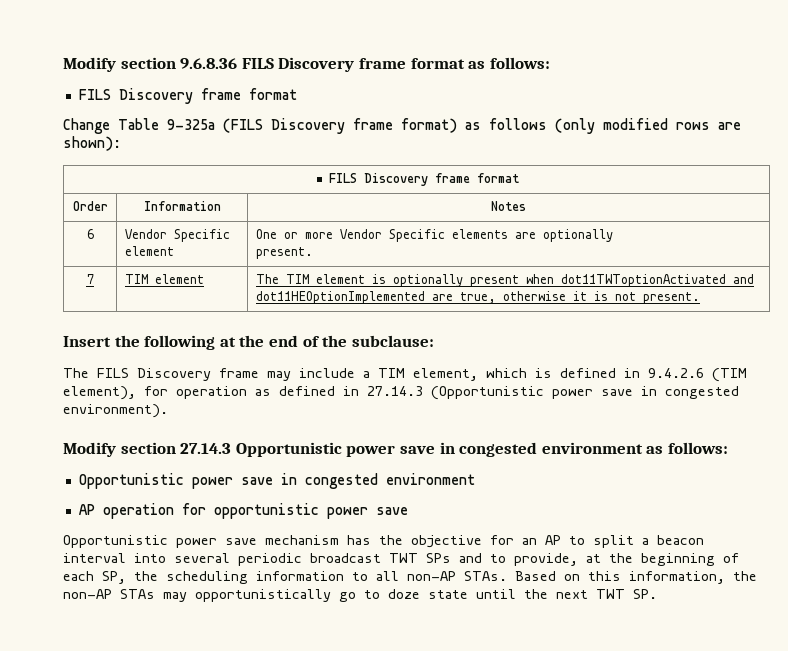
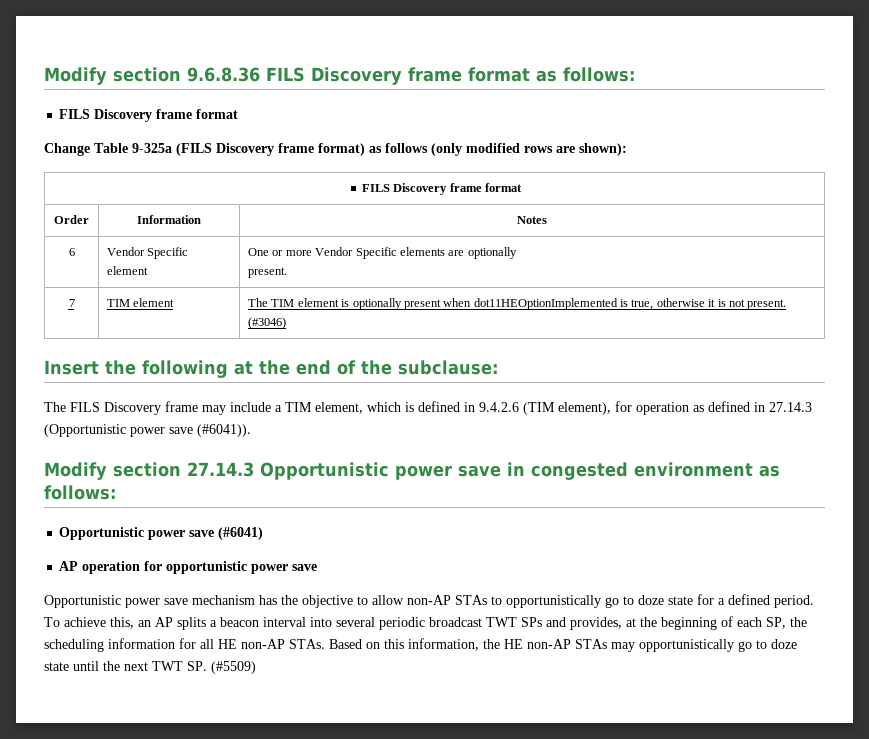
[560,274,754,287] [255,291,453,304] dot11TWToptionActivated and dot11HEOptionImplemented are -> [473,298,629,310] dot11HEOptionImplemented is
(700, 298) none -> [248,317,287,329] (#3046)
[641,386,739,399] [63,404,168,418] in congested environment). -> [197,424,251,437] (#6041)).
[280,473,475,489] in congested environment -> [218,527,264,540] (#6041)
[490,535,634,548] for an AP to split -> [357,594,814,608] [44,617,206,630] to allow non-AP STAs to opportunistically go to doze state for a defined period. To achieve this, an AP splits
[490,553,578,566] to provide, -> [570,617,622,630] provides,
[352,571,399,581] to all -> [179,638,237,649] for all HE
(757, 576) none -> [504,639,523,649] HE
(657, 594) none -> [211,661,256,674] (#5509)

